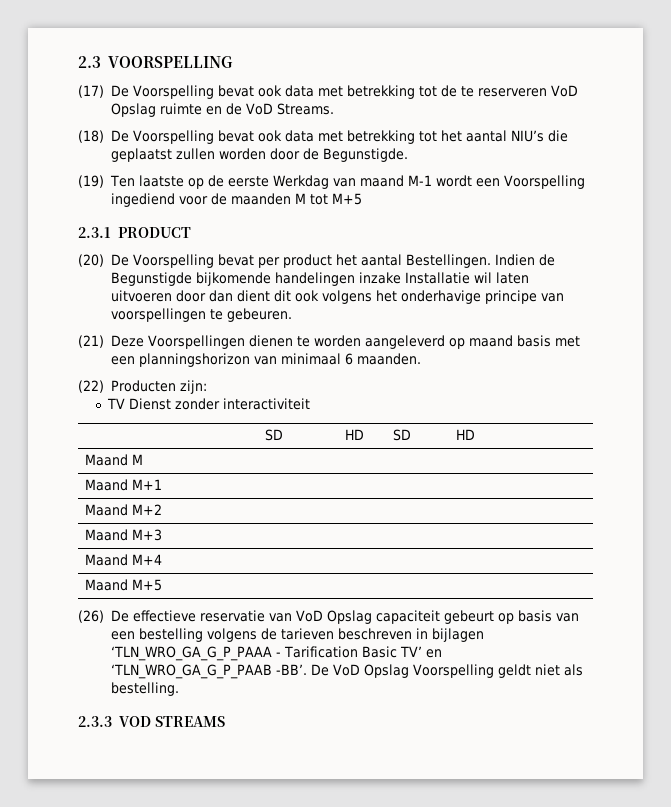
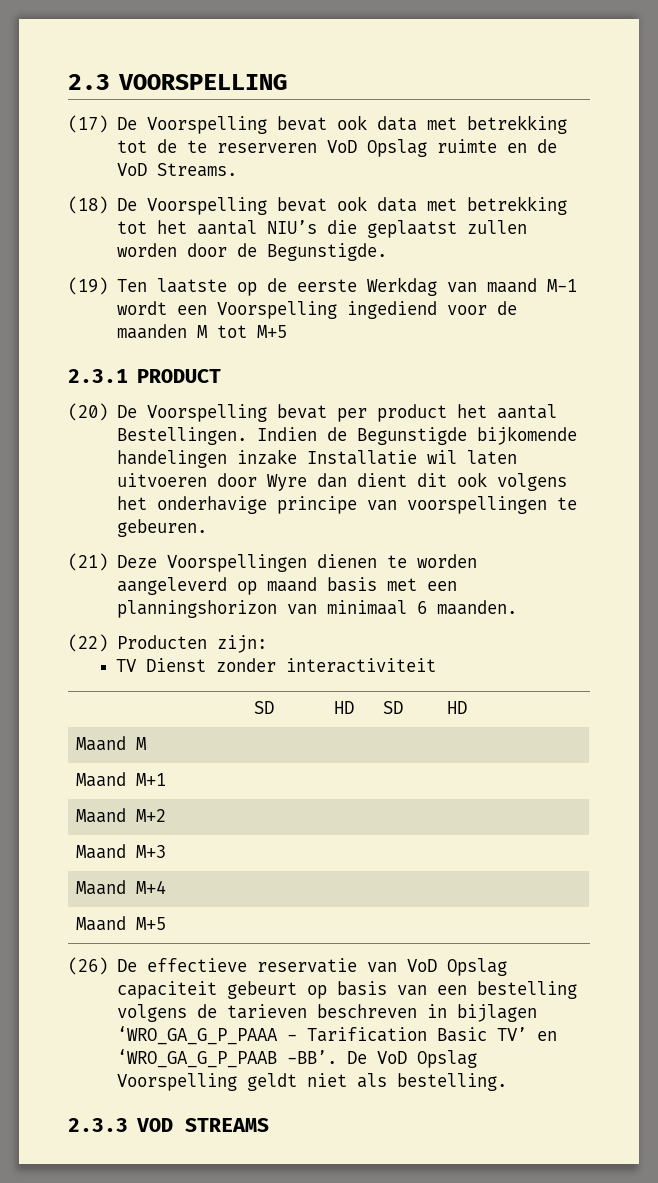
(206, 296) none -> [266,474,307,491] Wyre
[110,646,272,661] ‘TLN_WRO_GA_G_P_PAAA -> [116,1026,278,1045] ‘WRO_GA_G_P_PAAA
[110,664,272,679] ‘TLN_WRO_GA_G_P_PAAB -> [116,1049,277,1068] ‘WRO_GA_G_P_PAAB

